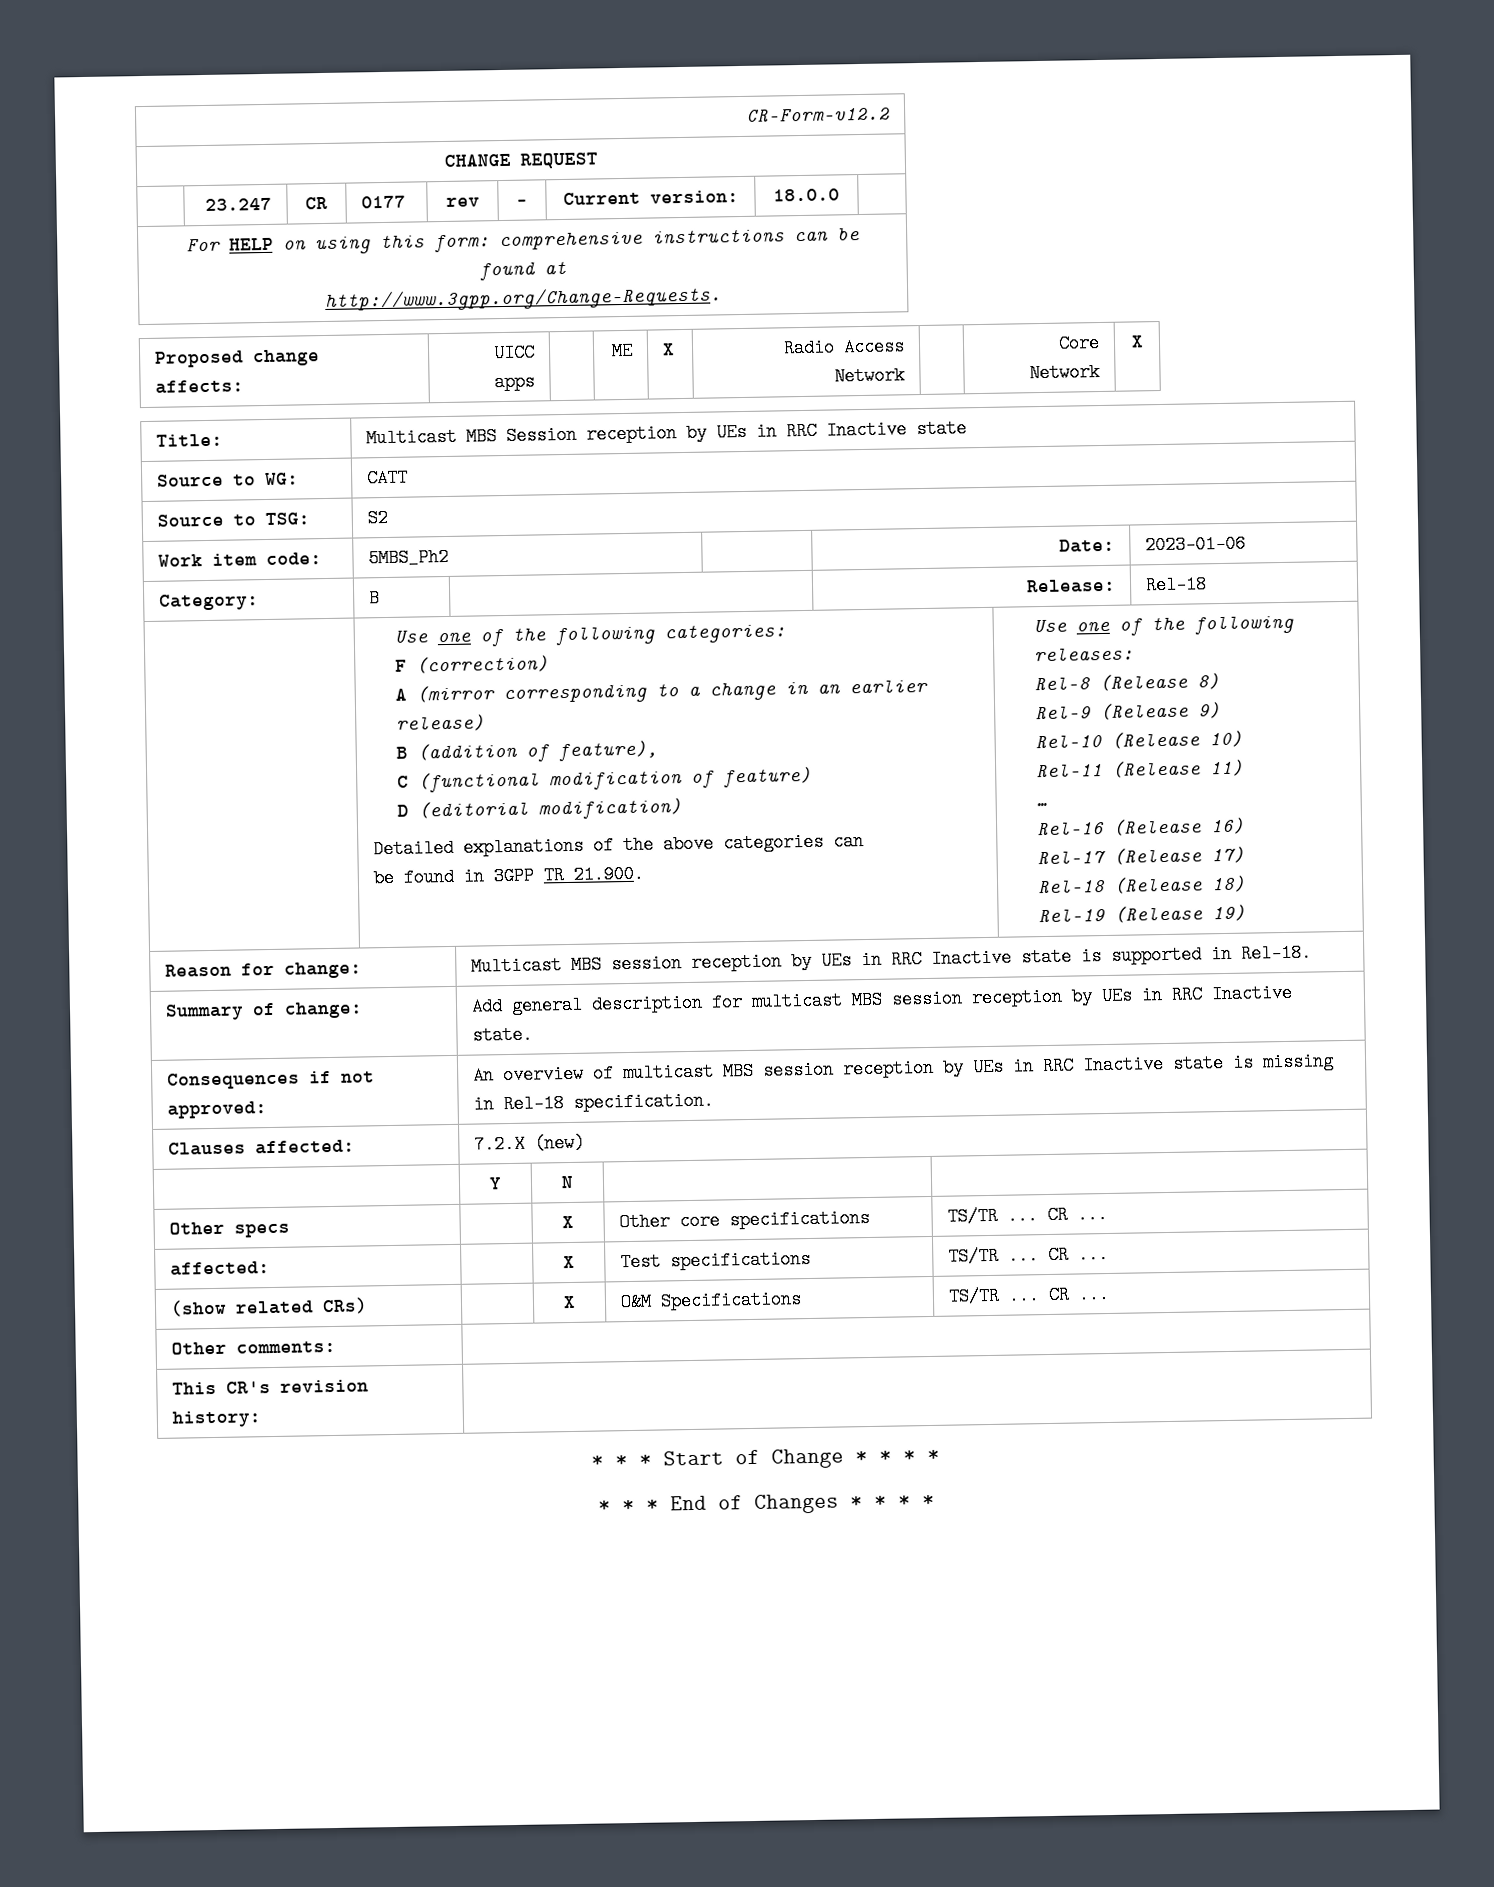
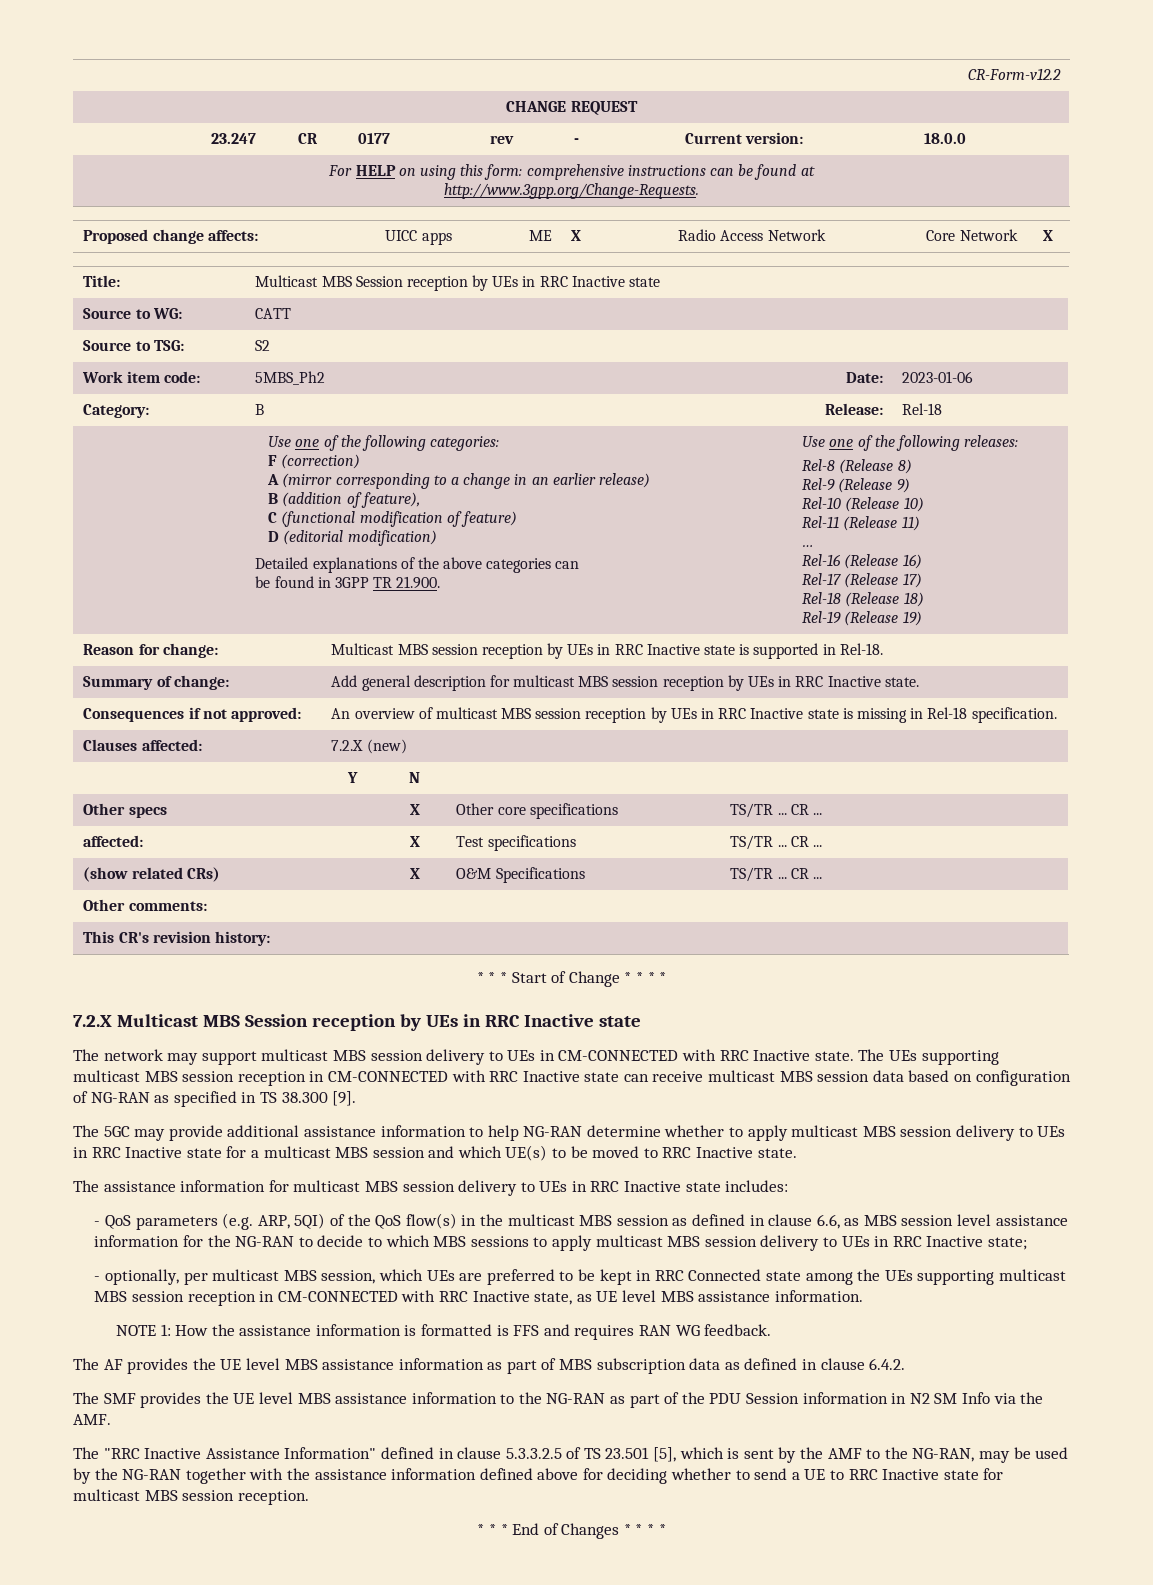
(940, 1455) none -> [73,1014,641,1031] [73,1049,999,1065] [73,1070,1071,1086] [73,1091,357,1107] [73,1125,1066,1141] [73,1145,797,1161] [73,1180,789,1196] [94,1213,1068,1230] [94,1235,1027,1251] [94,1269,1066,1285] [94,1290,863,1306] [115,1324,772,1340] [73,1358,906,1374] [73,1392,1044,1408] [73,1414,111,1425] [73,1447,1069,1463] [73,1468,1004,1484] [73,1489,309,1505] // 7.2.X Multicast MBS Session reception by UEs in RRC Inactive state // The network may support multicast MBS session delivery to UEs in CM-CONNECTED with RRC Inactive state. The UEs supporting multicast MBS session reception in CM-CONNECTED with RRC Inactive state can receive multicast MBS session data based on configuration of NG-RAN as specified in TS 38.300 [9]. // The 5GC may provide additional assistance information to help NG-RAN determine whether to apply multicast MBS session delivery to UEs in RRC Inactive state for a multicast MBS session and which UE(s) to be moved to RRC Inactive state. // The assistance information for multicast MBS session delivery to UEs in RRC Inactive state includes: // - QoS parameters (e.g. ARP, 5QI) of the QoS flow(s) in the multicast MBS session as defined in clause 6.6, as MBS session level assistance information for the NG-RAN to decide to which MBS sessions to apply multicast MBS session delivery to UEs in RRC Inactive state; // - optionally, per multicast MBS session, which UEs are preferred to be kept in RRC Connected state among the UEs supporting multicast MBS session reception in CM-CONNECTED with RRC Inactive state, as UE level MBS assistance information. // NOTE 1: How the assistance information is formatted is FFS and requires RAN WG feedback. // The AF provides the UE level MBS assistance information as part of MBS subscription data as defined in clause 6.4.2. // The SMF provides the UE level MBS assistance information to the NG-RAN as part of the PDU Session information in N2 SM Info via the AMF. // The "RRC Inactive Assistance Information" defined in clause 5.3.3.2.5 of TS 23.501 [5], which is sent by the AMF to the NG-RAN, may be used by the NG-RAN together with the assistance information defined above for deciding whether to send a UE to RRC Inactive state for multicast MBS session reception.

